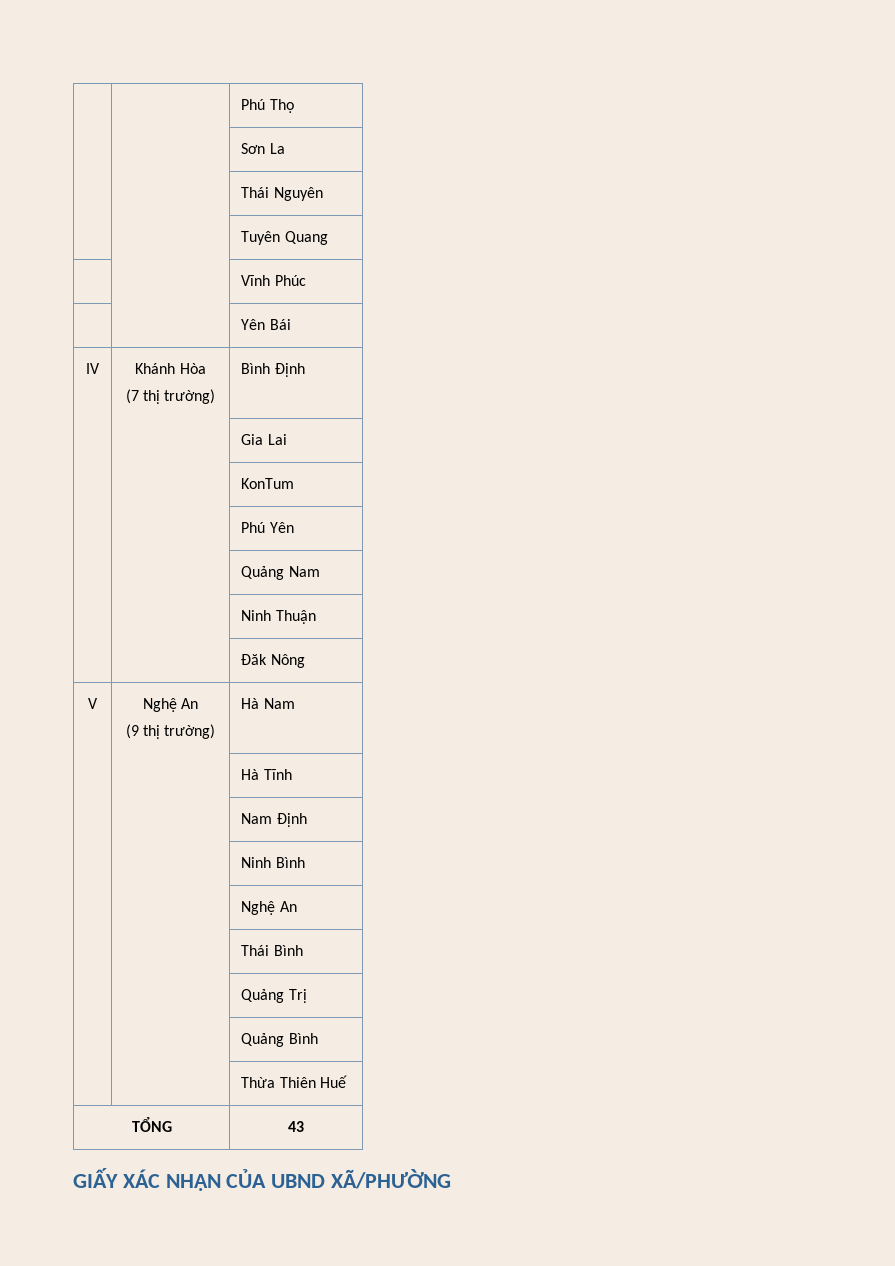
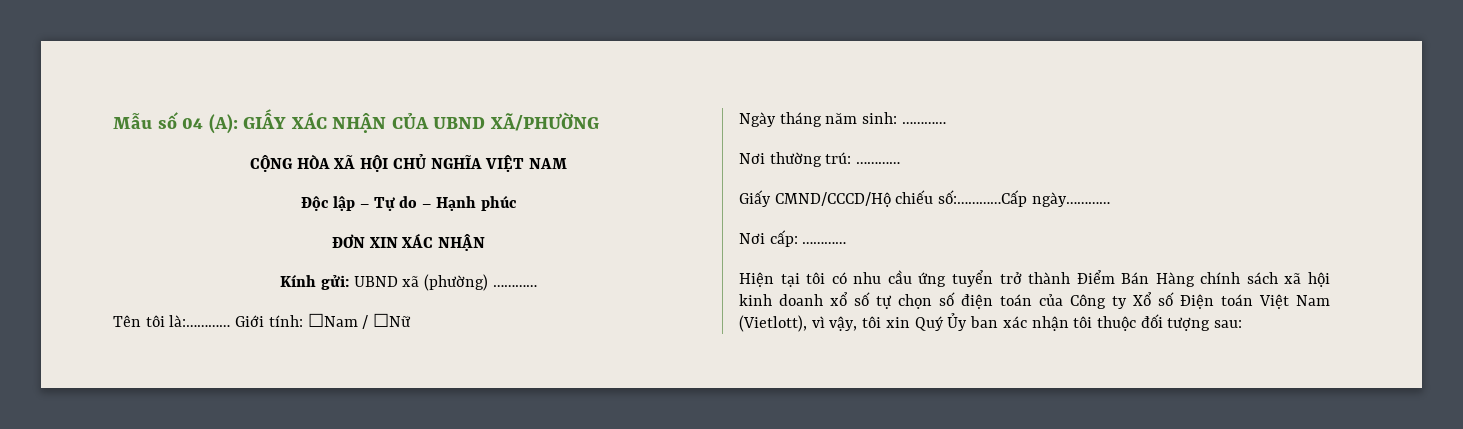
[241,99,294,113] [241,143,285,154] [241,187,323,201] [241,231,328,245] [241,275,306,286] [241,319,291,330] [86,363,100,374] [135,363,206,374] [125,389,216,404] [241,363,305,377] [241,434,287,445] [241,478,295,489] [241,522,294,533] [241,566,320,580] [241,610,316,624] [241,654,305,668] [88,698,98,709] [142,698,199,712] [125,724,216,739] [241,698,295,709] [241,769,292,780] [241,813,307,827] [241,857,305,868] [241,901,297,915] [241,945,303,956] [241,989,307,1003] [241,1033,318,1047] [241,1075,347,1088] [131,1117,172,1132] [288,1121,304,1132] | | Phú Thọ // | | Sơn La // | | Thái Nguyên // | | Tuyên Quang // | | Vĩnh Phúc // | | Yên Bái // IV | Khánh Hòa // (7 thị trường) | Bình Định // | | Gia Lai // | | KonTum // | | Phú Yên // | | Quảng Nam // | | Ninh Thuận // | | Đăk Nông // V | Nghệ An // (9 thị trường) | Hà Nam // | | Hà Tĩnh // | | Nam Định // | | Ninh Bình // | | Nghệ An // | | Thái Bình // | | Quảng Trị // | | Quảng Bình // | | Thừa Thiên Huế // TỔNG | 43 // -> [113,112,238,134] Mẫu số 04 (A):
(452, 1179) none -> [249,154,568,172] [301,195,516,211] [331,233,486,251] [280,274,537,291] [113,313,412,329] [739,112,946,127] [739,152,901,167] [739,190,1110,207] [739,230,847,247] [739,270,1330,287] [739,292,1330,309] [739,313,1243,332] // CỘNG HÒA XÃ HỘI CHỦ NGHĨA VIỆT NAM // Độc lập – Tự do – Hạnh phúc // ĐƠN XIN XÁC NHẬN // Kính gửi: UBND xã (phường) ………… // Tên tôi là:………… Giới tính: ☐Nam / ☐Nữ // Ngày tháng năm sinh: ………… // Nơi thường trú: ………… // Giấy CMND/CCCD/Hộ chiếu số:…………Cấp ngày………… // Nơi cấp: ………… // Hiện tại tôi có nhu cầu ứng tuyển trở thành Điểm Bán Hàng chính sách xã hội kinh doanh xổ số tự chọn số điện toán của Công ty Xổ số Điện toán Việt Nam (Vietlott), vì vậy, tôi xin Quý Ủy ban xác nhận tôi thuộc đối tượng sau:

